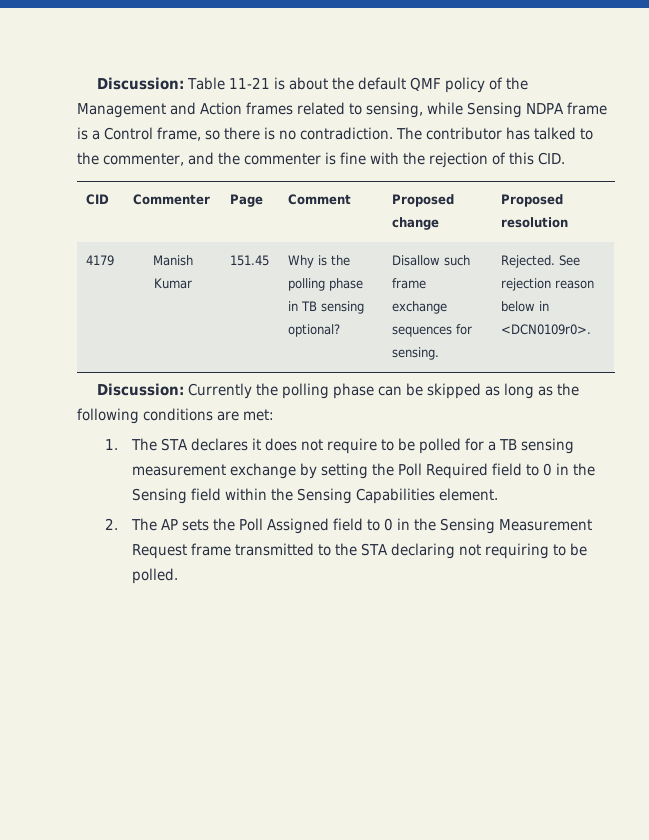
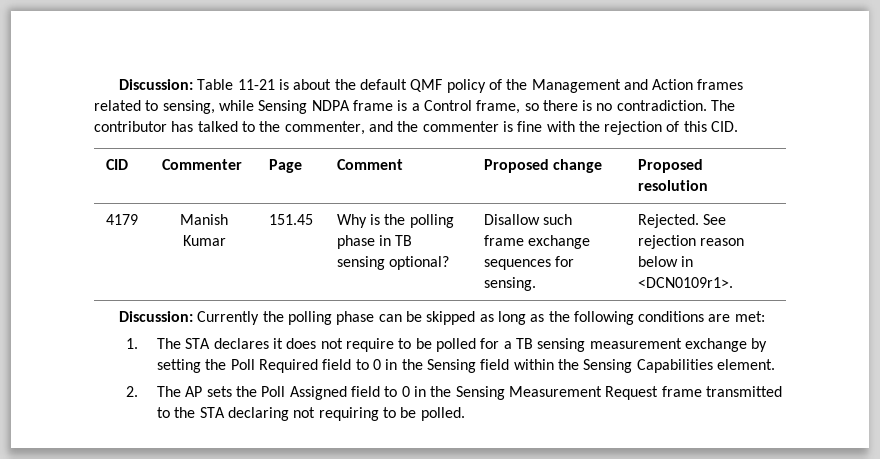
[501,324,592,335] <DCN0109r0>. -> [637,277,733,288] <DCN0109r1>.

